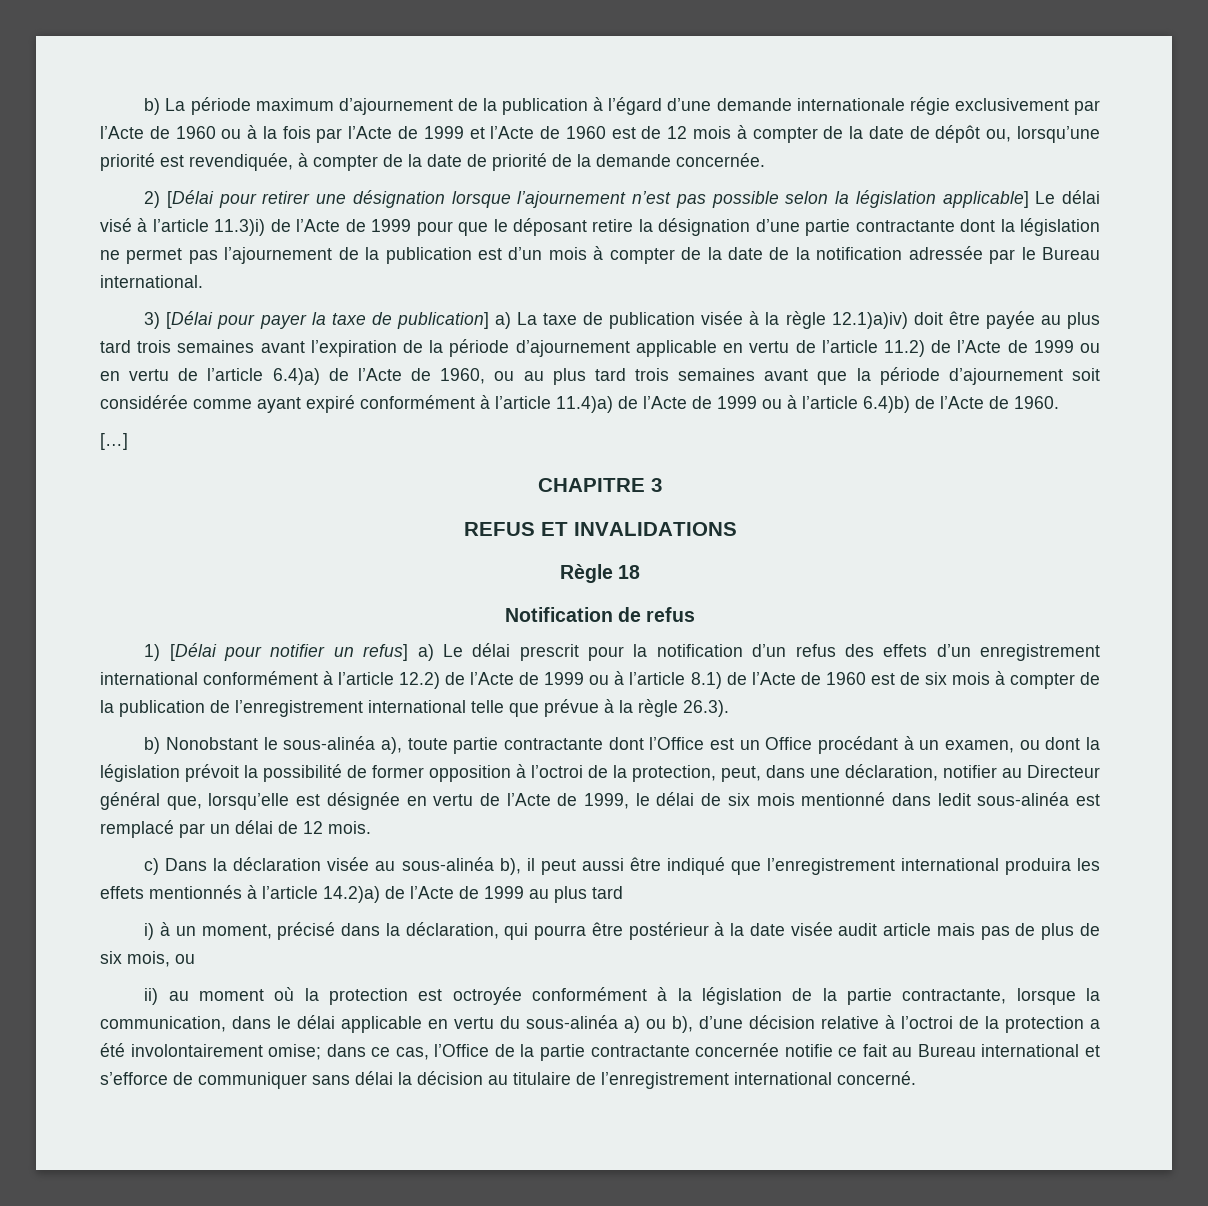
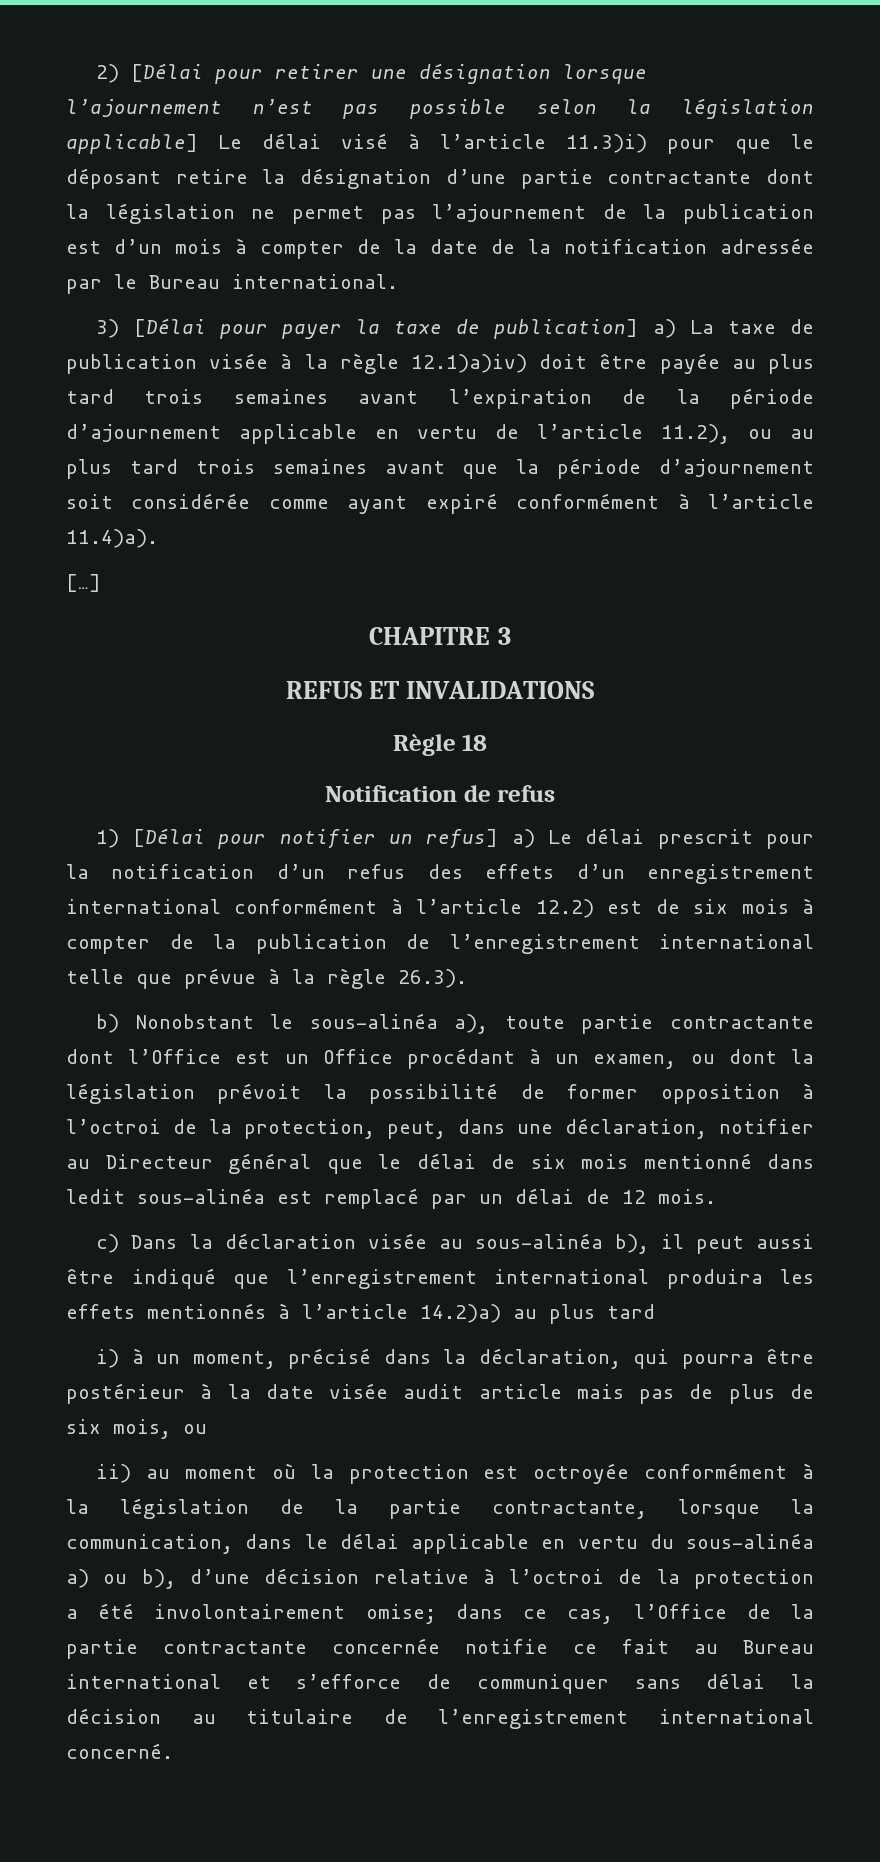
[144,97,1100,115] [100,125,1101,143] [100,153,765,171] b) La période maximum d’ajournement de la publication à l’égard d’une demande internationale régie exclusivement par l’Acte de 1960 ou à la fois par l’Acte de 1999 et l’Acte de 1960 est de 12 mois à compter de la date de dépôt ou, lorsqu’une priorité est revendiquée, à compter de la date de priorité de la demande concernée. // -> (96, 73) none
[270,219,412,232] de l’Acte de 1999 -> (647, 143) none
[883,340,1100,357] [100,368,486,385] 11.2) de l’Acte de 1999 ou en vertu de l’article 6.4)a) de l’Acte de 1960, -> [661,424,730,444] 11.2),
[556,395,1059,413] 11.4)a) de l’Acte de 1999 ou à l’article 6.4)b) de l’Acte de 1960. -> [66,529,158,548] 11.4)a).
[445,671,866,689] de l’Acte de 1999 ou à l’article 8.1) de l’Acte de 1960 -> (594, 908) none
[166,792,629,810] que, lorsqu’elle est désignée en vertu de l’Acte de 1999, -> [326,1159,363,1174] que
[385,886,524,899] de l’Acte de 1999 -> (501, 1313) none

